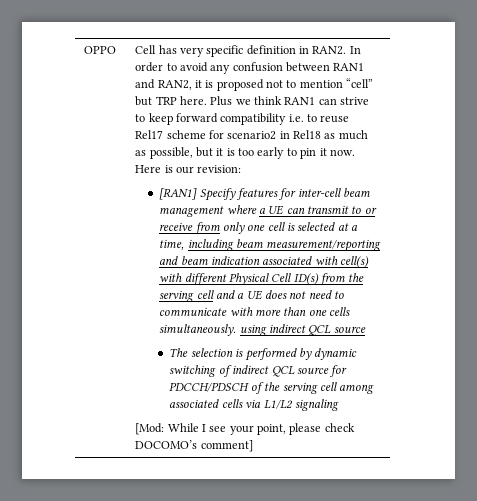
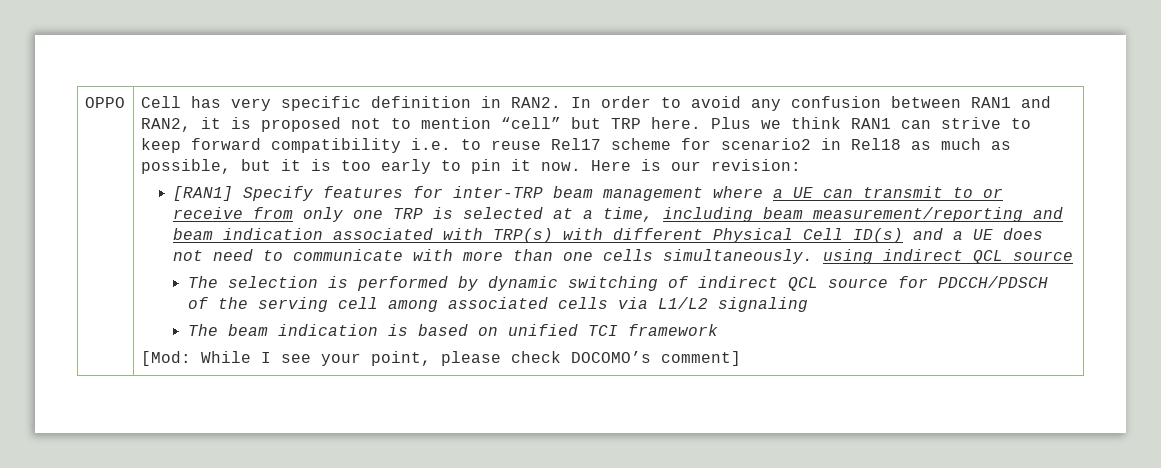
[297,188,341,197] inter-cell -> [452,186,543,198] inter-TRP
[267,222,285,231] cell -> [392,208,423,219] TRP
[340,256,370,268] cell(s) -> [492,228,553,243] TRP(s)
[320,273,365,285] [159,290,214,302] from the serving cell -> (903, 235) none
(339, 405) none -> [187,324,718,336] // The beam indication is based on unified TCI framework

